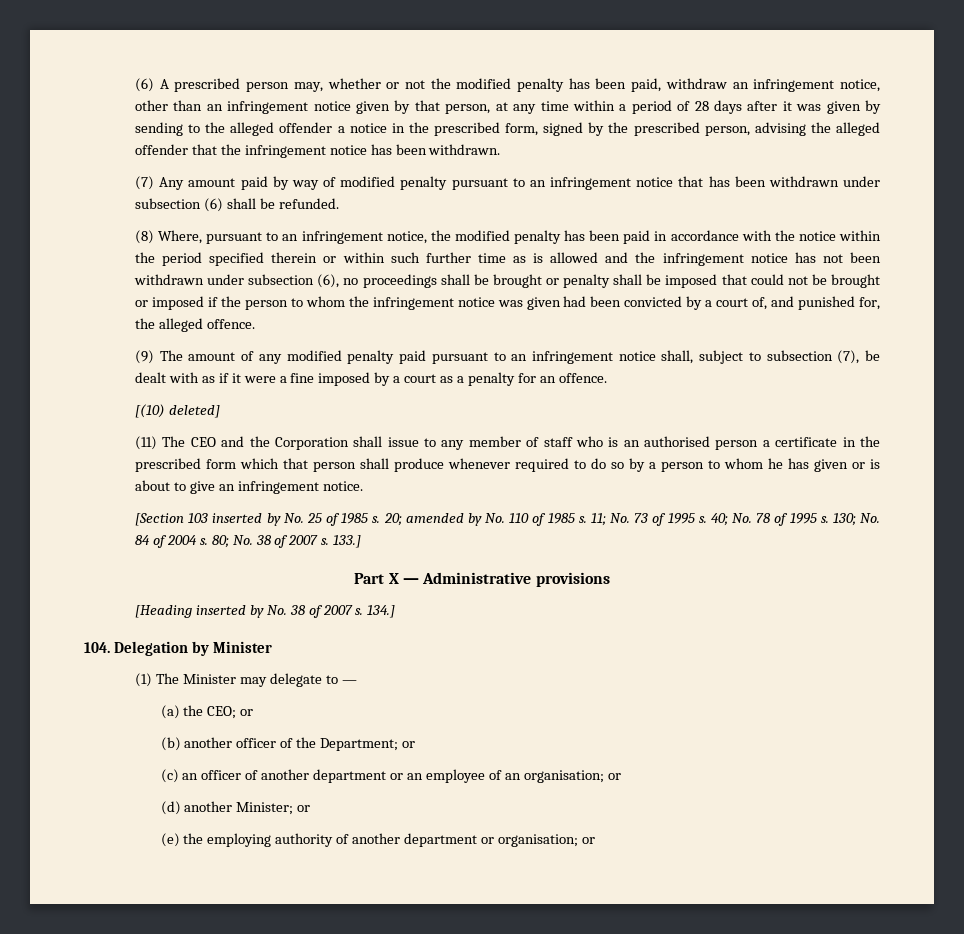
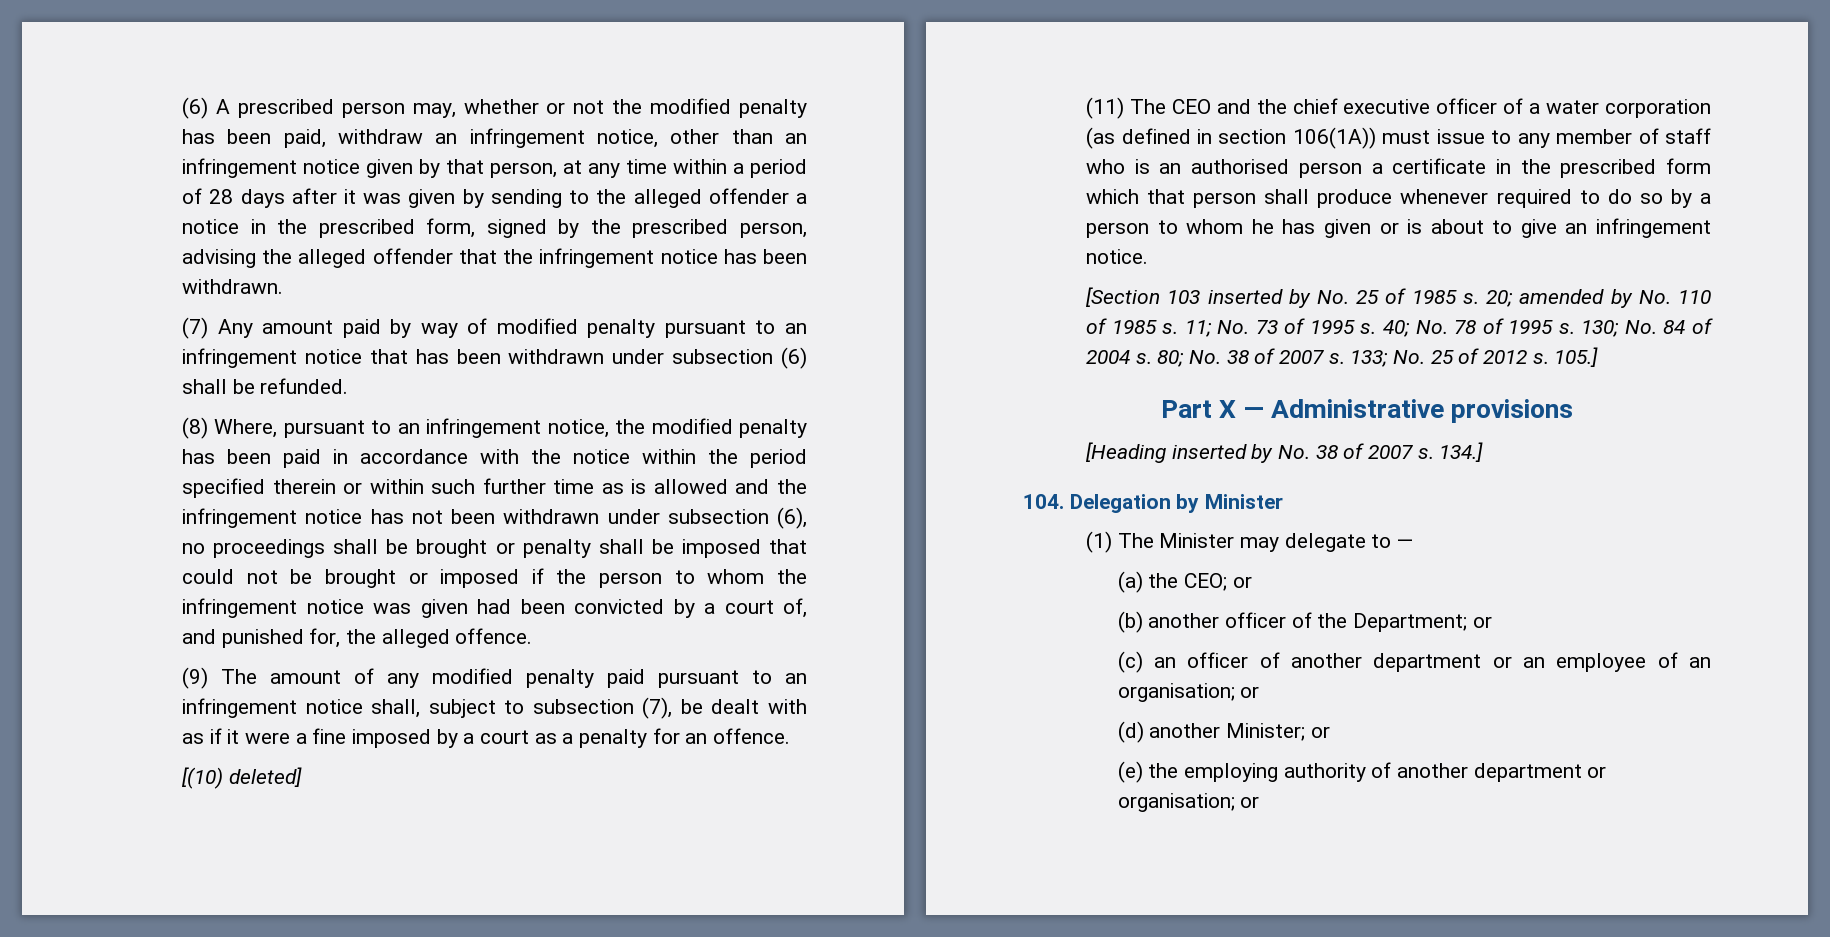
[274,436,383,450] Corporation shall -> [1292,98,1711,118] [1086,127,1431,149] chief executive officer of a water corporation (as defined in section 106(1A)) must
[333,535,362,548] 133.] -> [1350,347,1599,367] 133; No. 25 of 2012 s. 105.]

